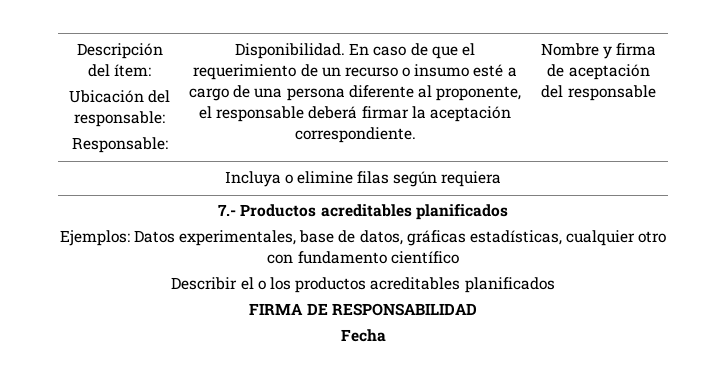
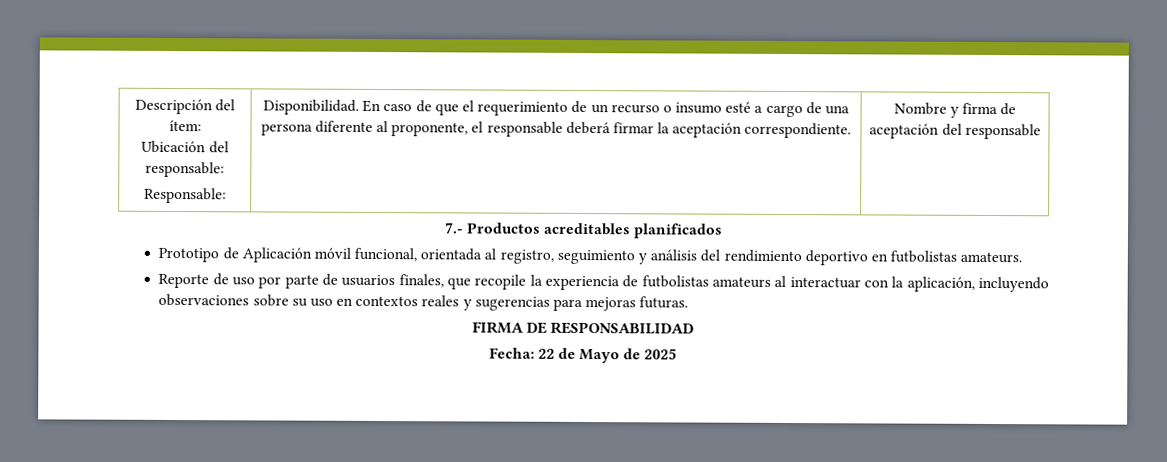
[224,171,502,187] [218,204,508,220] [59,230,667,246] [267,251,459,264] [171,277,555,293] [249,303,477,316] [340,329,386,342] // Incluya o elimine filas según requiera // 7.- Productos acreditables planificados // Ejemplos: Datos experimentales, base de datos, gráficas estadísticas, cualquier otro con fundamento científico // Describir el o los productos acreditables planificados // FIRMA DE RESPONSABILIDAD // Fecha -> [443,222,724,239] [158,247,1023,266] [158,273,1049,293] [158,293,689,312] [471,321,695,335] [488,347,678,364] // 7.- Productos acreditables planificados // Prototipo de Aplicación móvil funcional, orientada al registro, seguimiento y análisis del rendimiento deportivo en futbolistas amateurs. // Reporte de uso por parte de usuarios finales, que recopile la experiencia de futbolistas amateurs al interactuar con la aplicación, incluyendo observaciones sobre su uso en contextos reales y sugerencias para mejoras futuras. // FIRMA DE RESPONSABILIDAD // Fecha: 22 de Mayo de 2025

